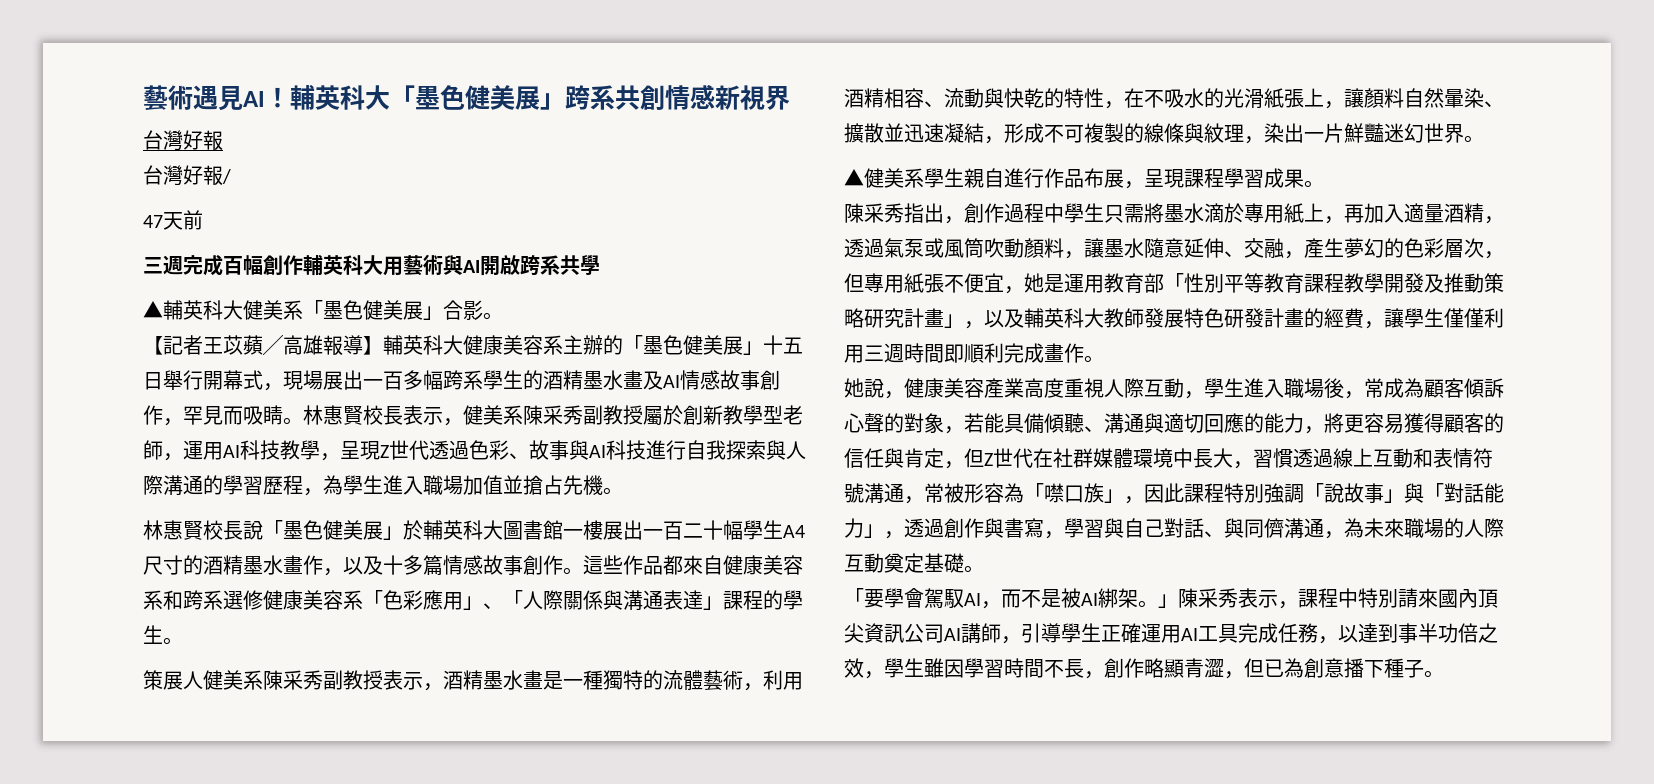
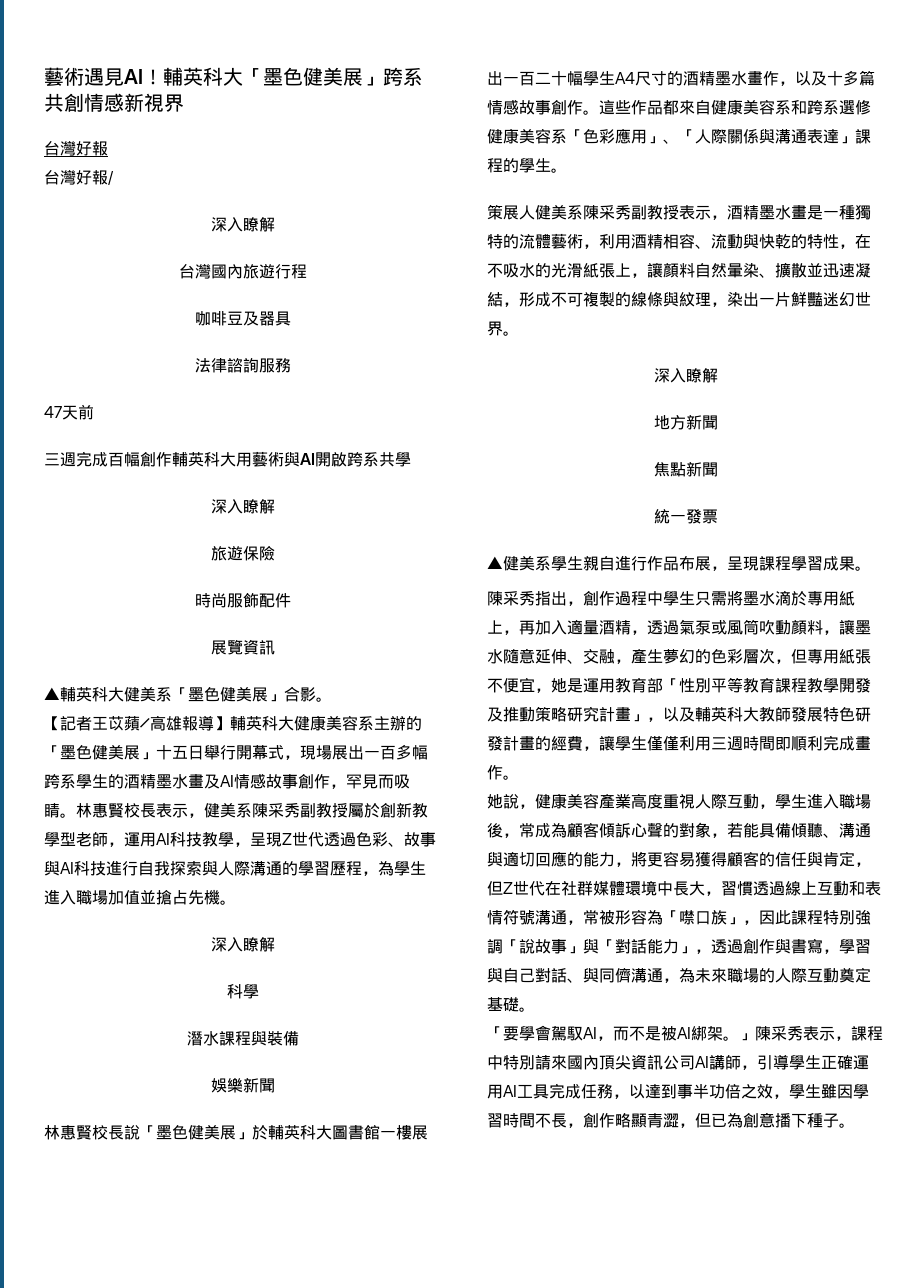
(231, 176) none -> [210,217,275,232] [178,264,307,279] [194,311,291,326] [194,357,291,373] // 深入瞭解 // 台灣國內旅遊行程 // 咖啡豆及器具 // 法律諮詢服務
(600, 265) none -> [210,499,275,514] [210,545,275,561] [194,592,291,608] [210,639,275,655] // 深入瞭解 // 旅遊保險 // 時尚服飾配件 // 展覽資訊
(623, 491) none -> [210,937,275,952] [226,983,259,999] [186,1031,299,1046] [210,1077,275,1093] // 深入瞭解 // 科學 // 潛水課程與裝備 // 娛樂新聞
(1484, 139) none -> [653,368,718,383] [653,414,718,430] [653,461,718,477] [653,509,718,524] // 深入瞭解 // 地方新聞 // 焦點新聞 // 統一發票

